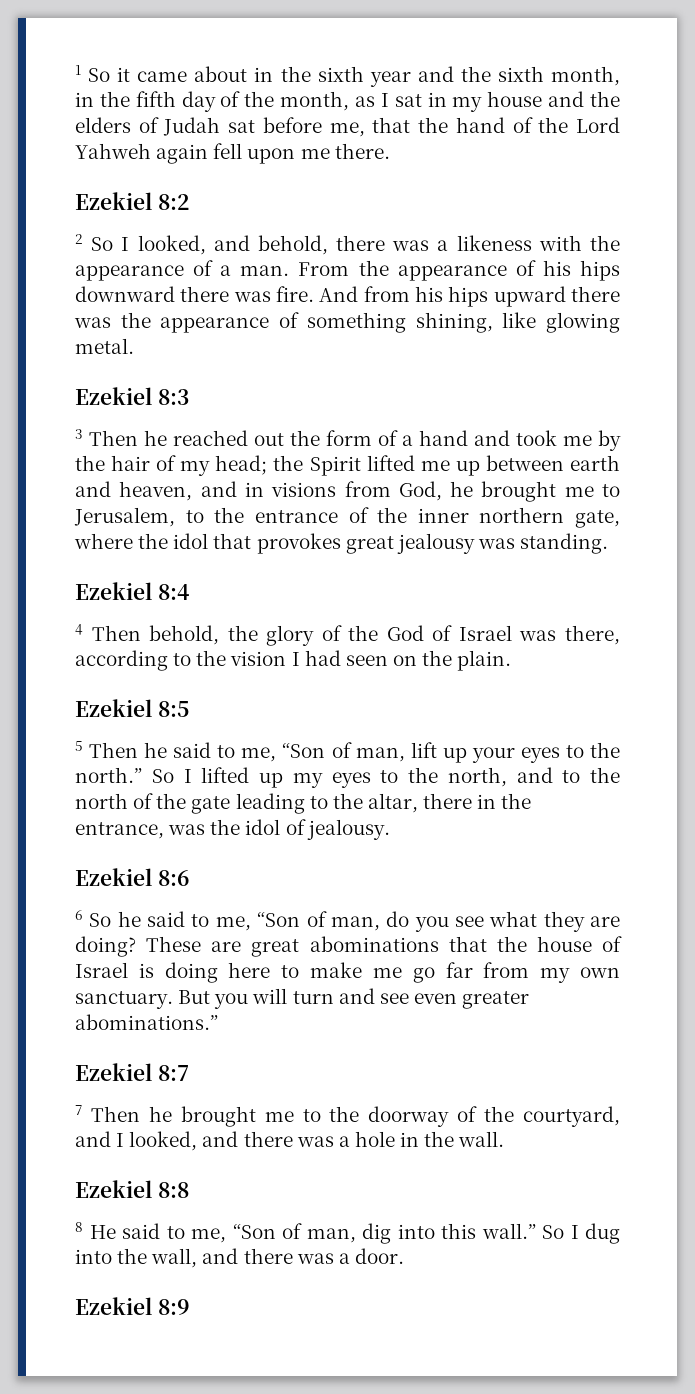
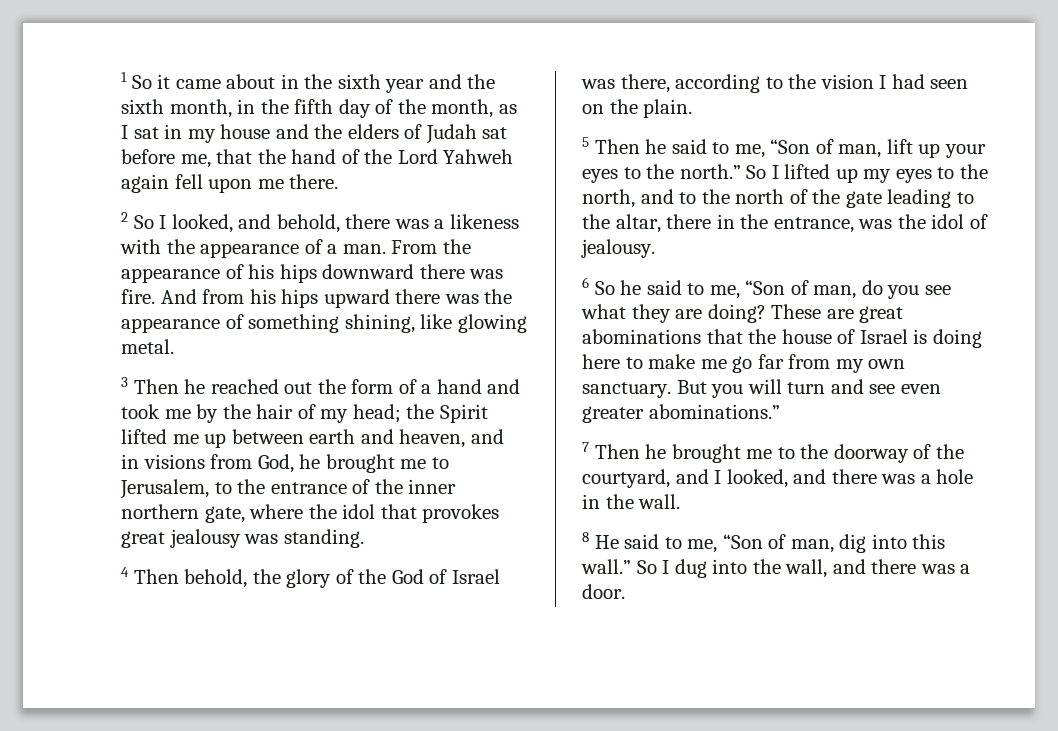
[75,192,189,210] // Ezekiel 8:2 -> (339, 181) none
[75,387,189,405] // Ezekiel 8:3 -> (174, 346) none
[75,582,189,600] // Ezekiel 8:4 -> (364, 538) none
[75,699,189,717] // Ezekiel 8:5 -> (693, 108) none
[75,868,189,886] // Ezekiel 8:6 -> (655, 248) none
[75,1063,189,1081] // Ezekiel 8:7 -> (780, 411) none
[75,1180,189,1198] // Ezekiel 8:8 -> (681, 501) none
[75,1297,190,1315] // Ezekiel 8:9 -> (625, 591) none

